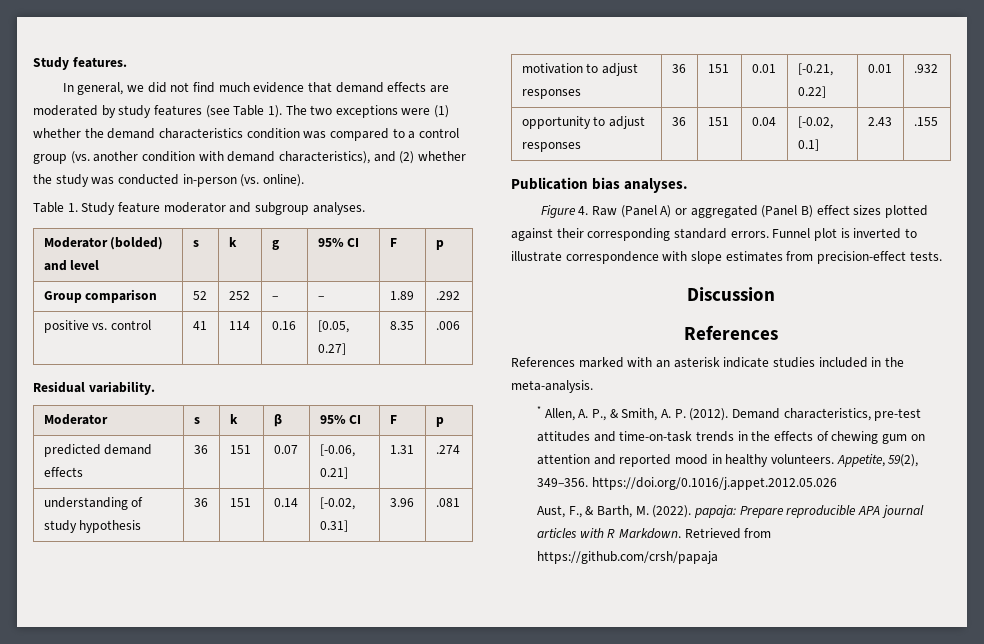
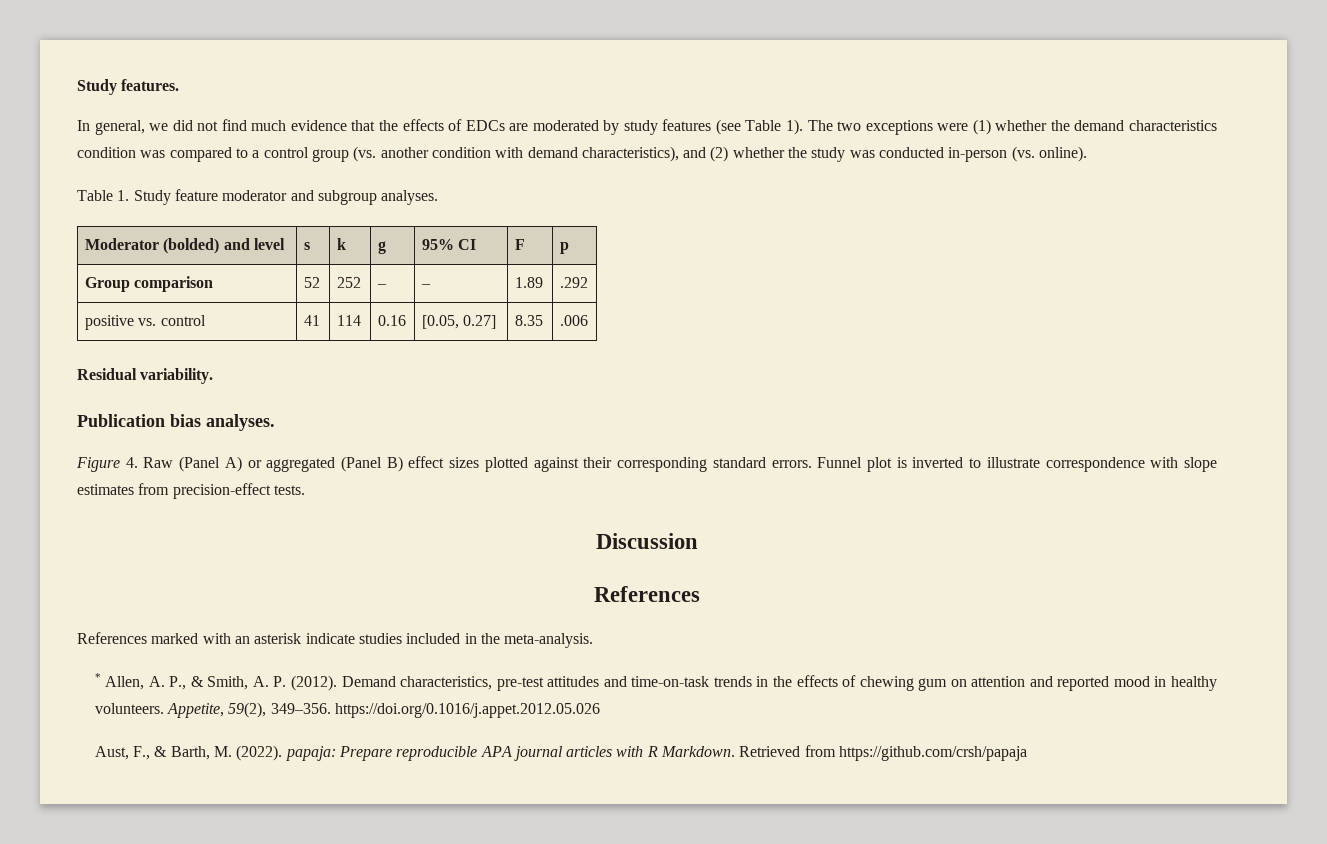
[335,82,427,93] demand effects -> [378,119,505,131] the effects of EDCs
[43,414,108,425] [193,417,200,424] [229,414,238,424] [273,414,282,427] [319,415,362,424] [389,415,397,424] [435,417,444,427] [43,444,153,457] [43,467,83,477] [193,445,208,454] [229,445,251,454] [273,445,298,454] [319,444,355,457] [319,467,348,479] [389,445,414,454] [435,445,460,454] [43,497,144,510] [43,520,142,533] [193,498,208,507] [229,498,251,507] [273,498,298,507] [319,497,355,510] [319,520,348,532] [389,498,414,507] [435,498,460,507] [521,63,638,76] [521,89,581,99] [671,64,686,73] [707,64,729,73] [751,64,776,73] [797,63,833,76] [797,86,826,98] [867,64,892,73] [913,64,938,73] [521,116,645,129] [521,142,581,152] [671,117,686,126] [707,117,729,126] [751,117,776,126] [797,116,833,129] [797,139,819,151] [867,117,892,126] [913,117,938,126] // Moderator | s | k | β | 95% CI | F | p // predicted demand effects | 36 | 151 | 0.07 | [-0.06, 0.21] | 1.31 | .274 // understanding of study hypothesis | 36 | 151 | 0.14 | [-0.02, 0.31] | 3.96 | .081 // motivation to adjust responses | 36 | 151 | 0.01 | [-0.21, 0.22] | 0.01 | .932 // opportunity to adjust responses | 36 | 151 | 0.04 | [-0.02, 0.1] | 2.43 | .155 -> (214, 376) none

